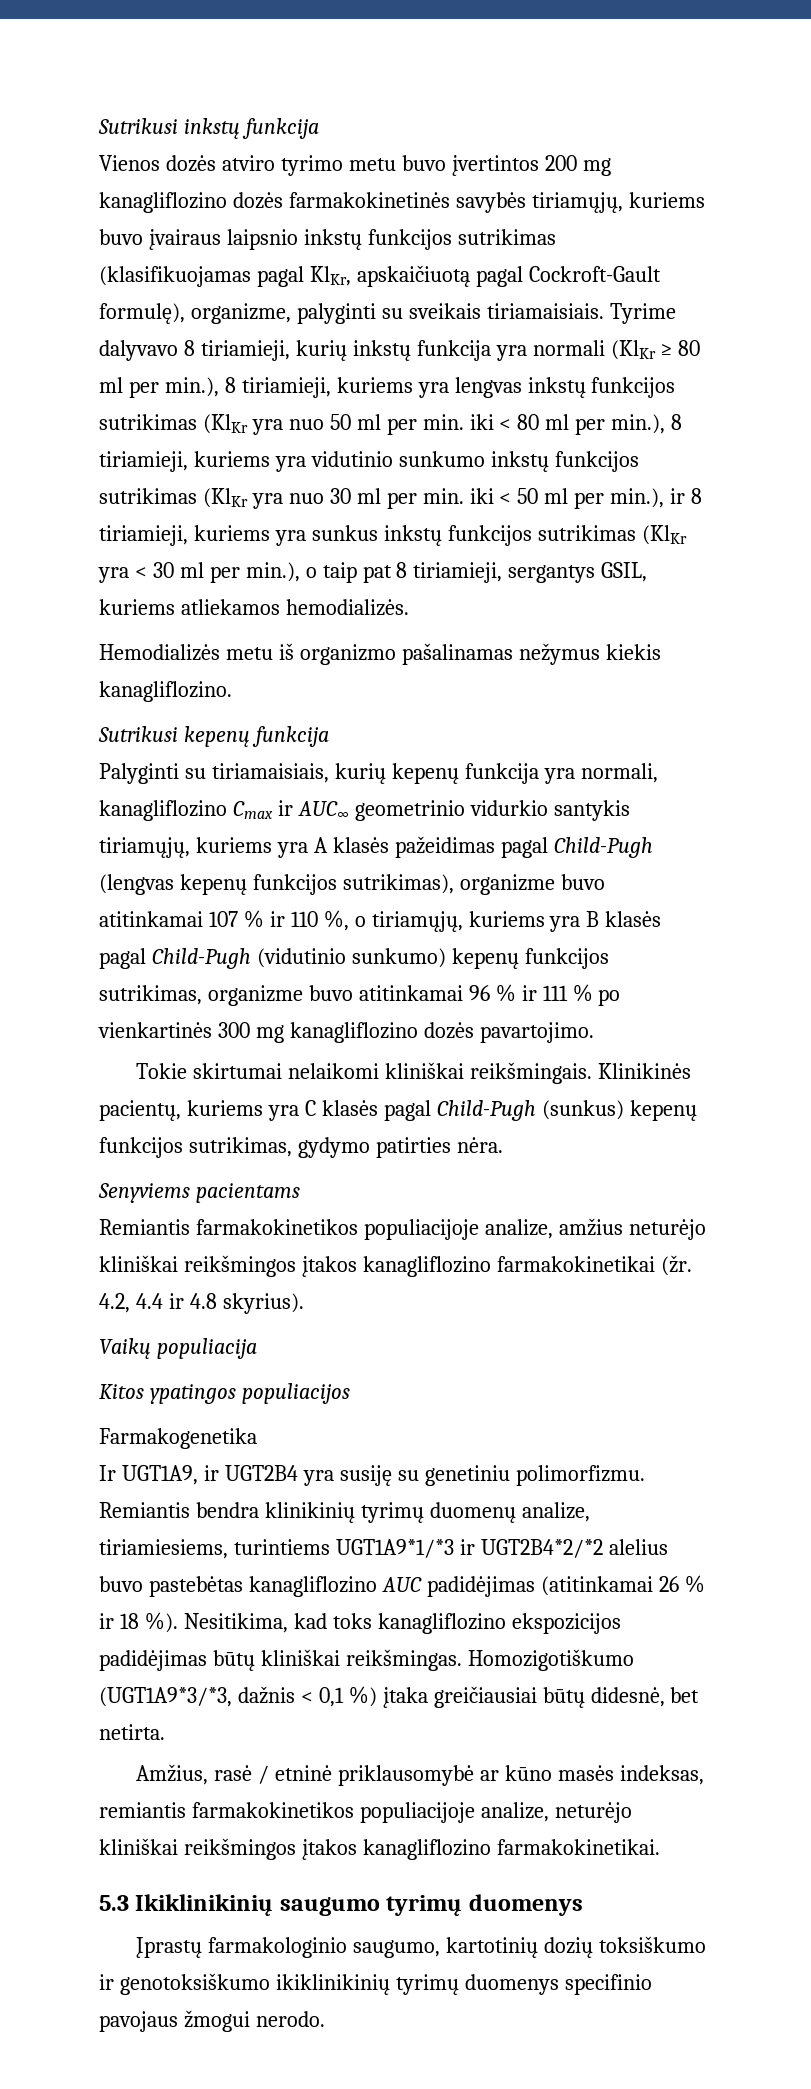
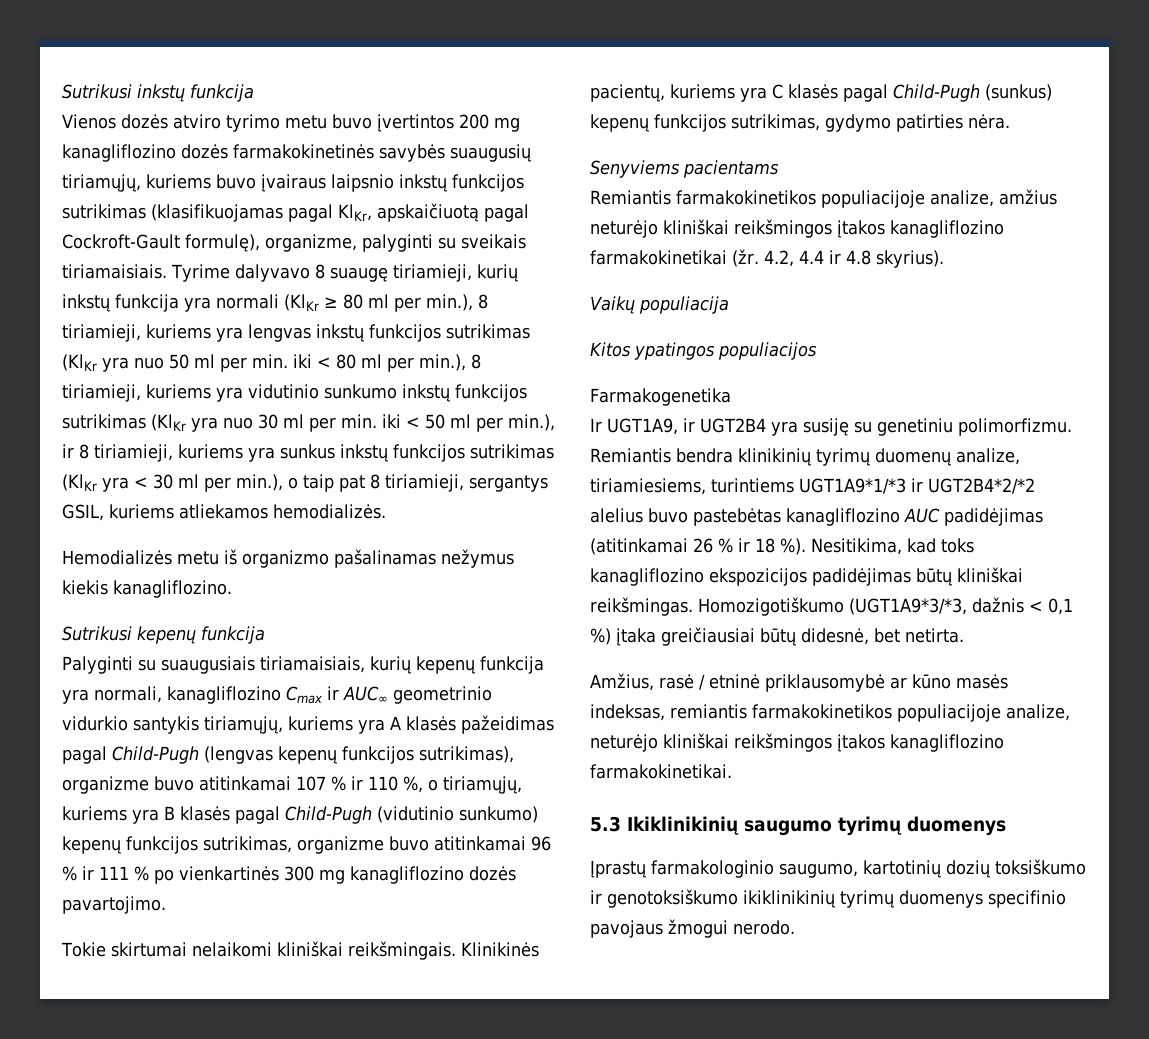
(526, 202) none -> [450,144,531,162] suaugusių
(195, 348) none -> [329,267,388,282] suaugę
(206, 773) none -> [160,656,255,674] suaugusiais

